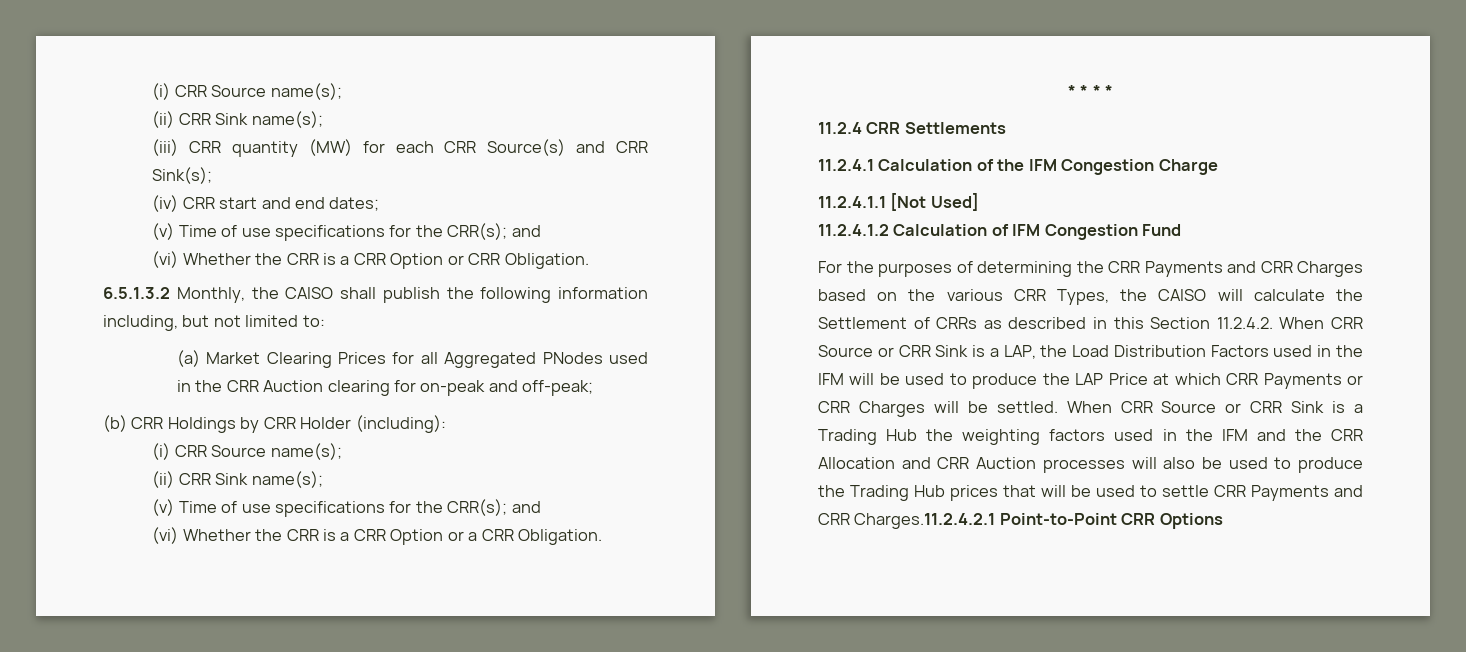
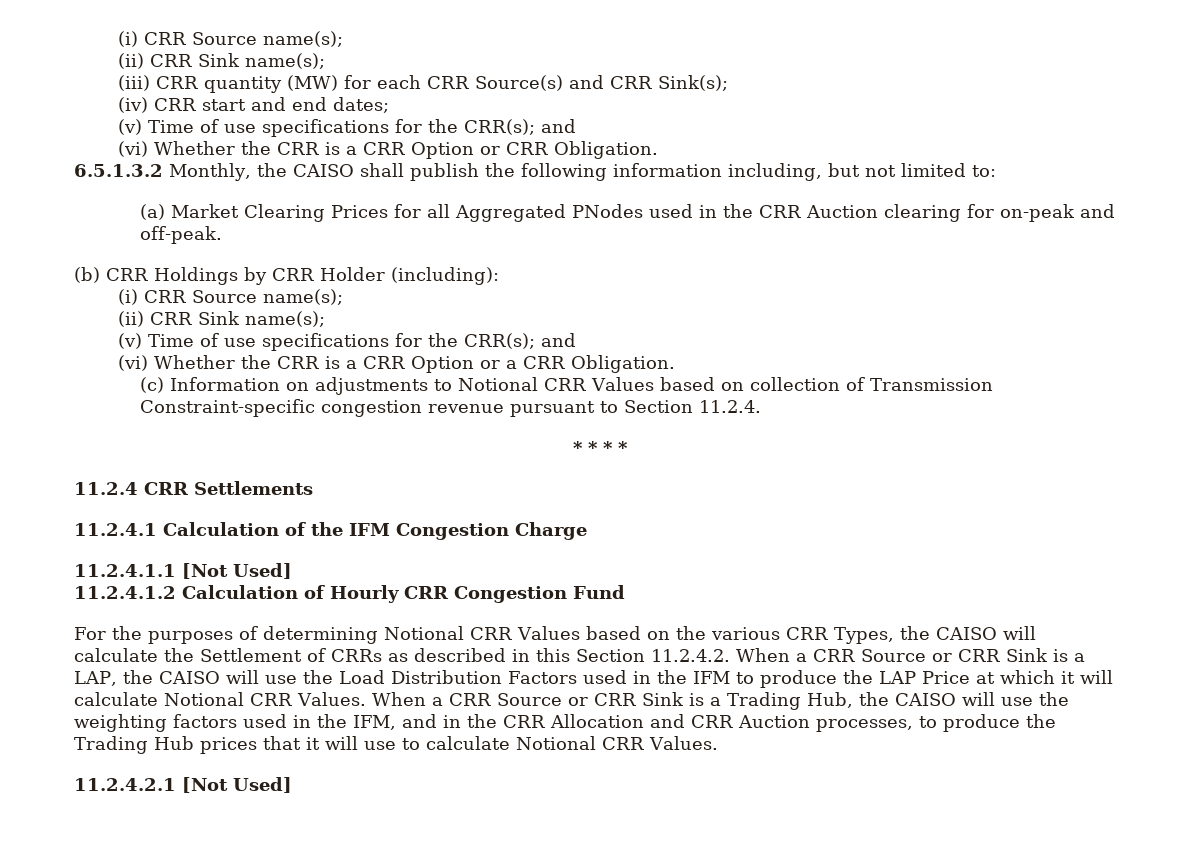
[522,380,594,396] off-peak; -> [139,226,222,244] off-peak.
(603, 537) none -> [139,377,993,395] [139,399,761,417] // (c) Information on adjustments to Notional CRR Values based on collection of Transmission Constraint-specific congestion revenue pursuant to Section 11.2.4.
[1012,224,1041,236] IFM -> [330,585,449,603] Hourly CRR
[1076,261,1363,277] the CRR Payments and CRR Charges -> [383,626,580,640] Notional CRR Values
(1325, 323) none -> [796,653,807,662] a
(1068, 351) none -> [158,670,333,684] CAISO will use the
[849,373,945,385] will be used -> (730, 677) none
[1226,373,1363,389] [818,401,1112,417] CRR Payments or CRR Charges will be settled. When -> [1060,670,1113,684] [74,692,443,706] it will calculate Notional CRR Values. When a
[886,429,918,441] Hub -> [806,692,1033,708] Hub, the CAISO will use
[1221,429,1286,441] IFM and -> [353,714,461,730] IFM, and in
[1042,457,1268,473] processes will also be used -> [816,719,913,732] processes,
[1041,485,1363,501] [818,513,1223,529] will be used to settle CRR Payments and CRR Charges.11.2.4.2.1 Point-to-Point CRR Options -> [306,736,718,750] [74,777,292,793] it will use to calculate Notional CRR Values. // 11.2.4.2.1 [Not Used]

